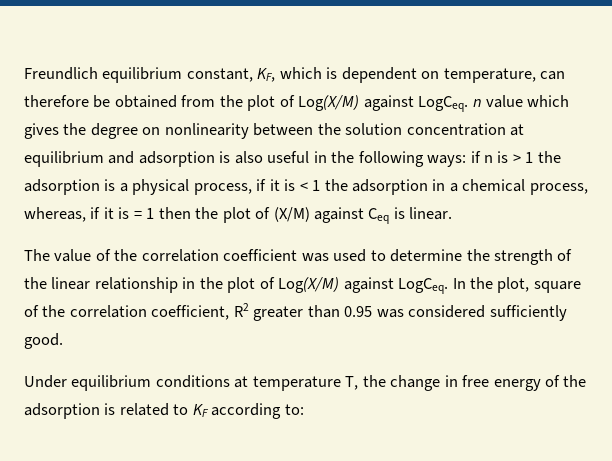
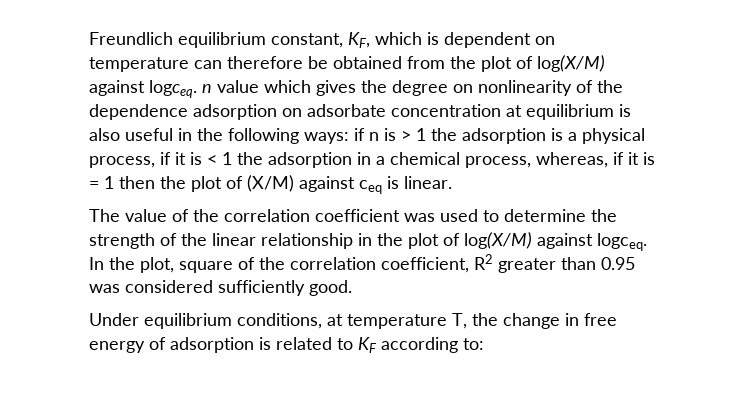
[443,68,536,83] temperature, -> [89,57,189,72] temperature
[298,95,469,112] Log(X/M) against LogCeq. -> [537,55,605,72] [89,80,197,98] log(X/M) against logceq.
[253,123,403,136] between the solution -> [576,80,623,93] [89,104,386,120] of the dependence adsorption on adsorbate
[108,151,215,167] and adsorption -> (614, 112) none
[368,208,390,224] Ceq -> [359,180,382,194] ceq
[278,277,449,294] Log(X/M) against LogCeq. -> [464,232,647,251] log(X/M) against logceq.
[155,375,230,388] conditions -> [237,313,322,329] conditions,
[563,375,587,387] the -> (166, 343) none

